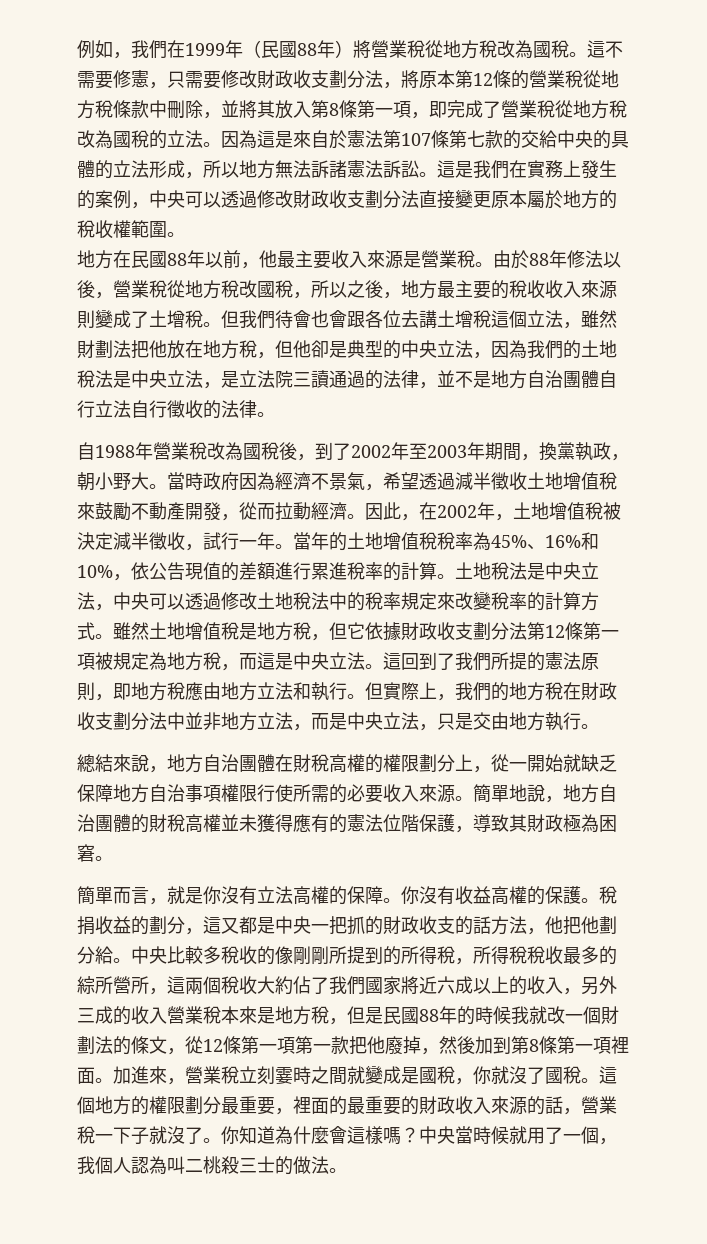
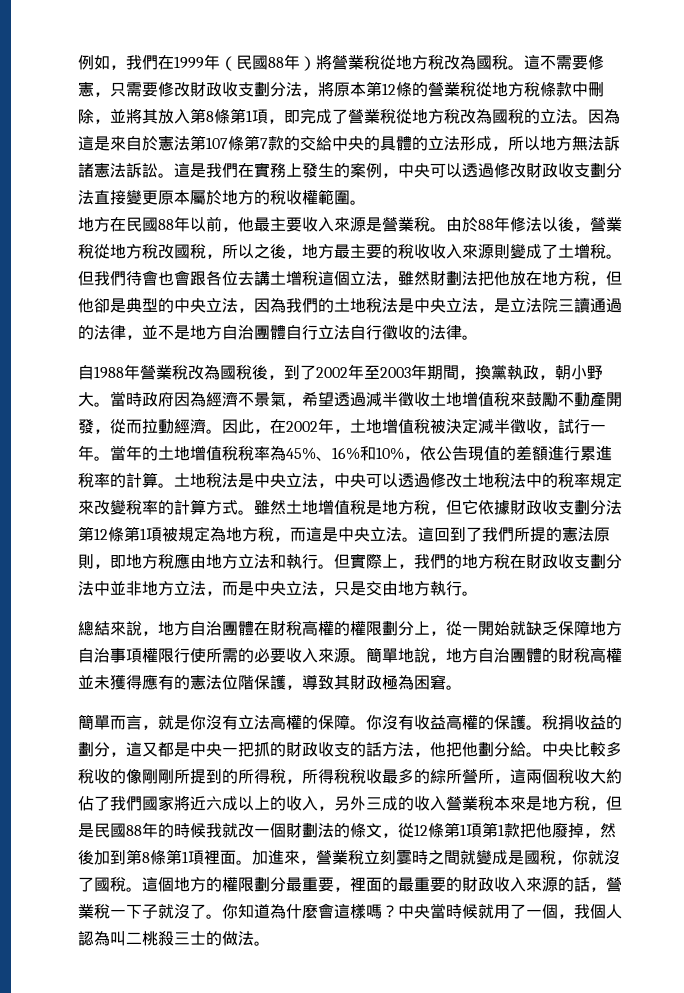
[375,108,393,116] 一 -> [246,110,252,122] 1
[467,130,485,147] 七 -> [260,138,268,149] 7
[601,630,619,638] 一 -> [140,528,146,540] 1
[259,1036,331,1054] 一項第一 -> [460,822,504,838] 1項第1
[575,1044,593,1052] 一 -> [182,851,188,863] 1

